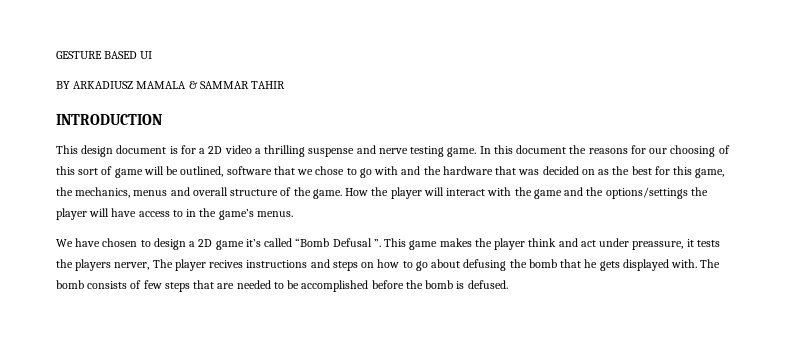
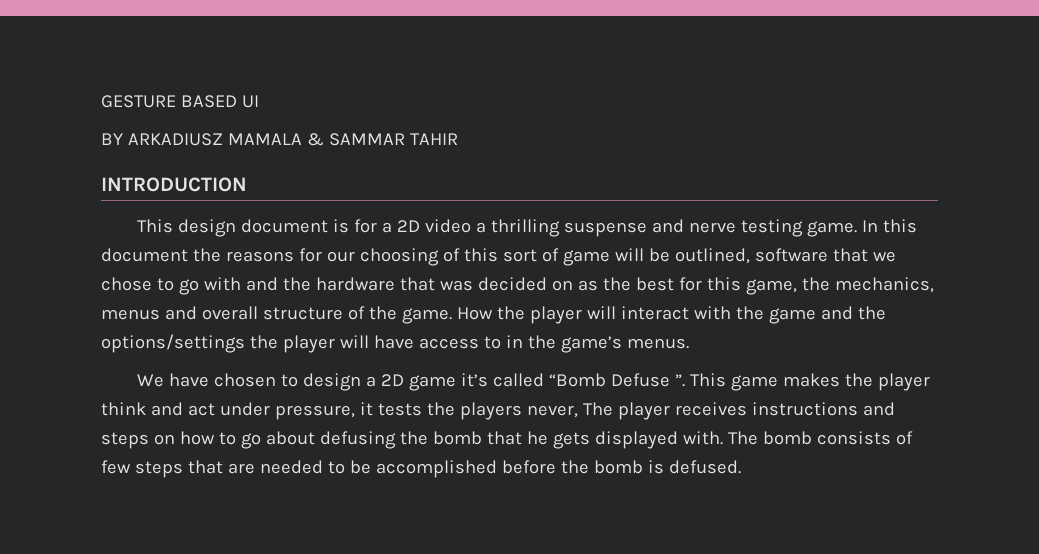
[332,238,372,247] Defusal -> [610,373,670,387] Defuse
[632,241,684,250] preassure, -> [274,405,355,420] pressure,
[114,262,150,270] nerver, -> [526,405,578,418] never,
[209,260,244,268] recives -> [674,402,747,416] receives

